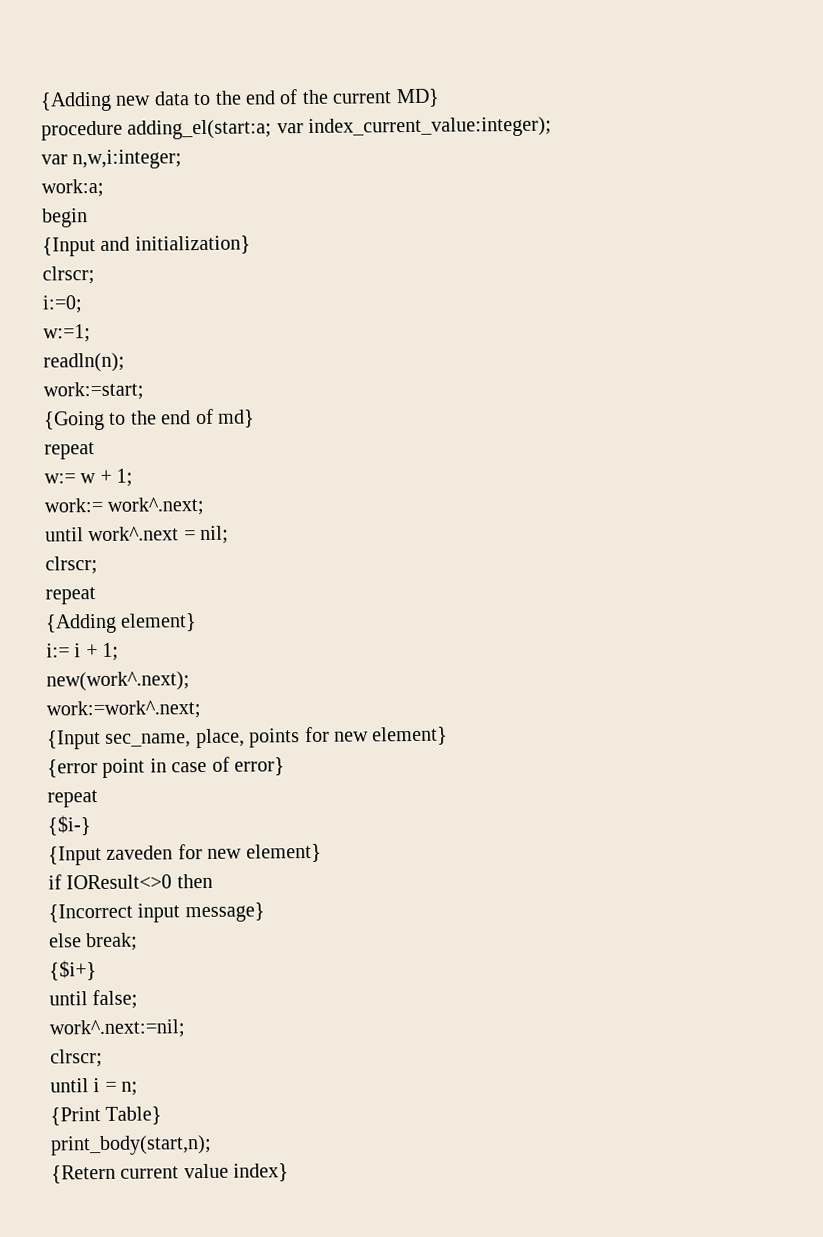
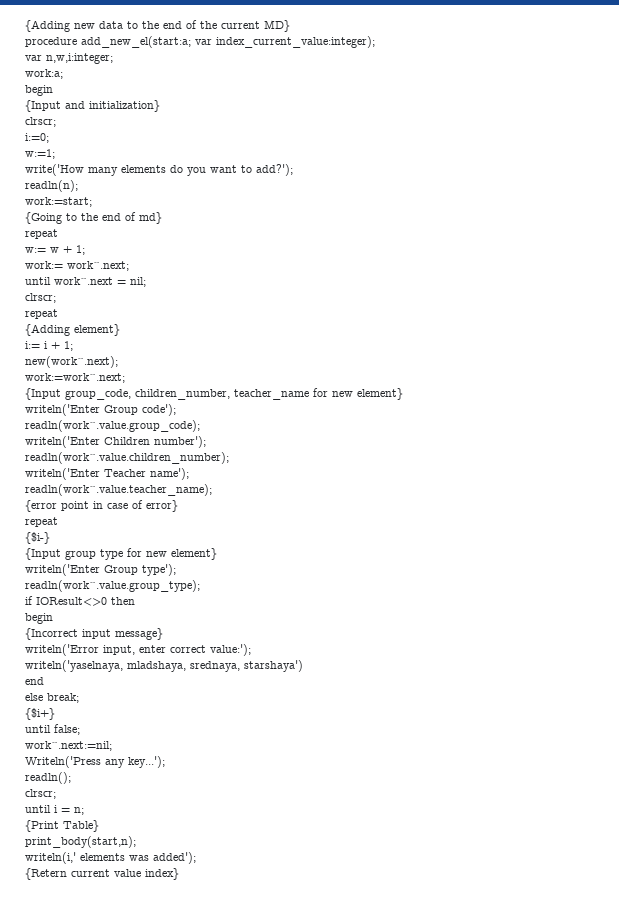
[127,119,273,140] adding_el(start:a; -> [81,36,191,48] add_new_el(start:a;
(91, 333) none -> [25,164,293,176] // write('How many elements do you want to add?');
[105,726,449,749] sec_name, place, points for new element} -> [65,388,403,400] [25,404,176,416] [25,420,200,432] [25,436,206,448] [25,452,229,464] [25,468,189,480] [25,484,212,496] group_code, children_number, teacher_name for new element} // writeln('Enter Group code'); // readln(work^.value.group_code); // writeln('Enter Children number'); // readln(work^.value.children_number); // writeln('Enter Teacher name'); // readln(work^.value.teacher_name);
[106,843,322,863] zaveden for new element} -> [65,548,217,560] [25,564,176,576] [25,580,200,592] group type for new element} // writeln('Enter Group type'); // readln(work^.value.group_type);
(213, 881) none -> [25,613,53,624] // begin
(265, 912) none -> [25,644,251,656] [25,660,303,672] [25,677,44,685] // writeln('Error input, enter correct value:'); // writeln('yaselnaya, mladshaya, srednaya, starshaya') // end
(186, 1029) none -> [25,756,165,768] [25,772,71,784] // Writeln('Press any key...'); // readln();
(212, 1145) none -> [25,852,196,864] // writeln(i,' elements was added');

